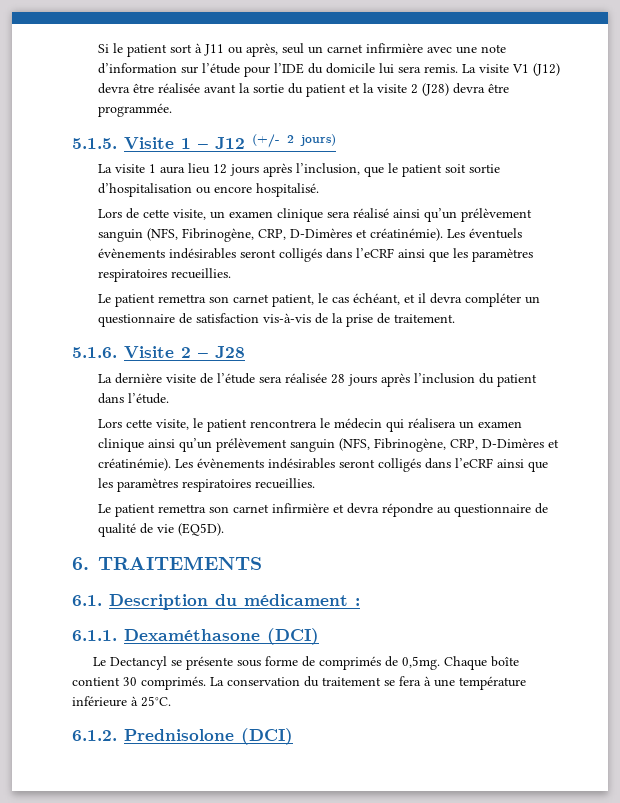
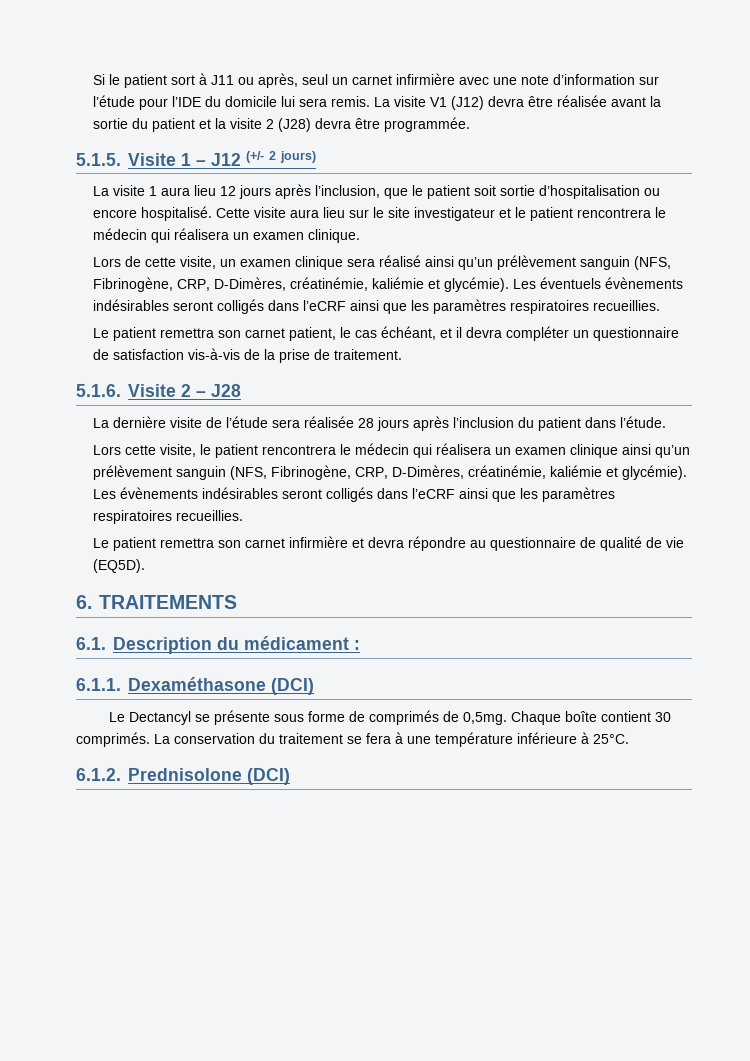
(320, 190) none -> [216,207,667,221] [93,228,361,243] Cette visite aura lieu sur le site investigateur et le patient rencontrera le médecin qui réalisera un examen clinique.
[290,228,444,241] D-Dimères et créatinémie). -> [214,277,510,292] D-Dimères, créatinémie, kaliémie et glycémie).
[482,438,560,448] [98,458,172,471] D-Dimères et créatinémie). -> [392,465,688,480] D-Dimères, créatinémie, kaliémie et glycémie).

